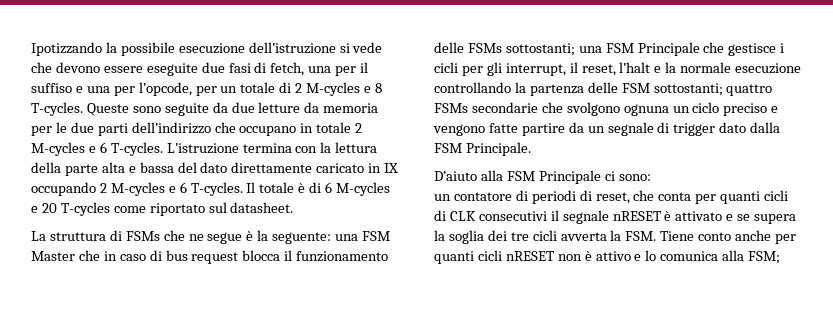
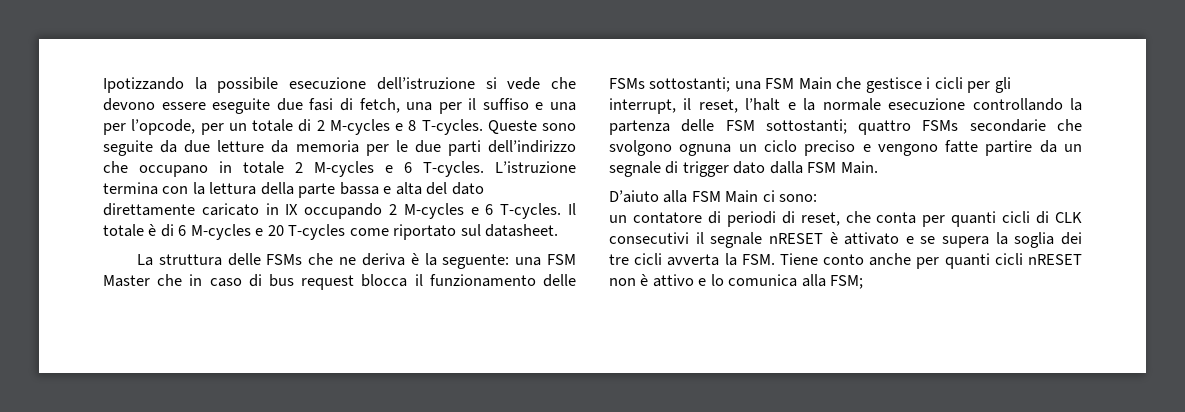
[101,162,174,173] alta e bassa -> [339,182,422,195] bassa e alta
[109,230,122,241] di -> [227,253,261,266] delle
[207,232,243,244] segue -> [361,253,405,266] deriva
[637,42,700,56] Principale -> [798,77,832,90] Main
[465,142,531,156] Principale. -> [840,161,878,174] Main.
[538,170,601,184] Principale -> [725,190,759,203] Main

